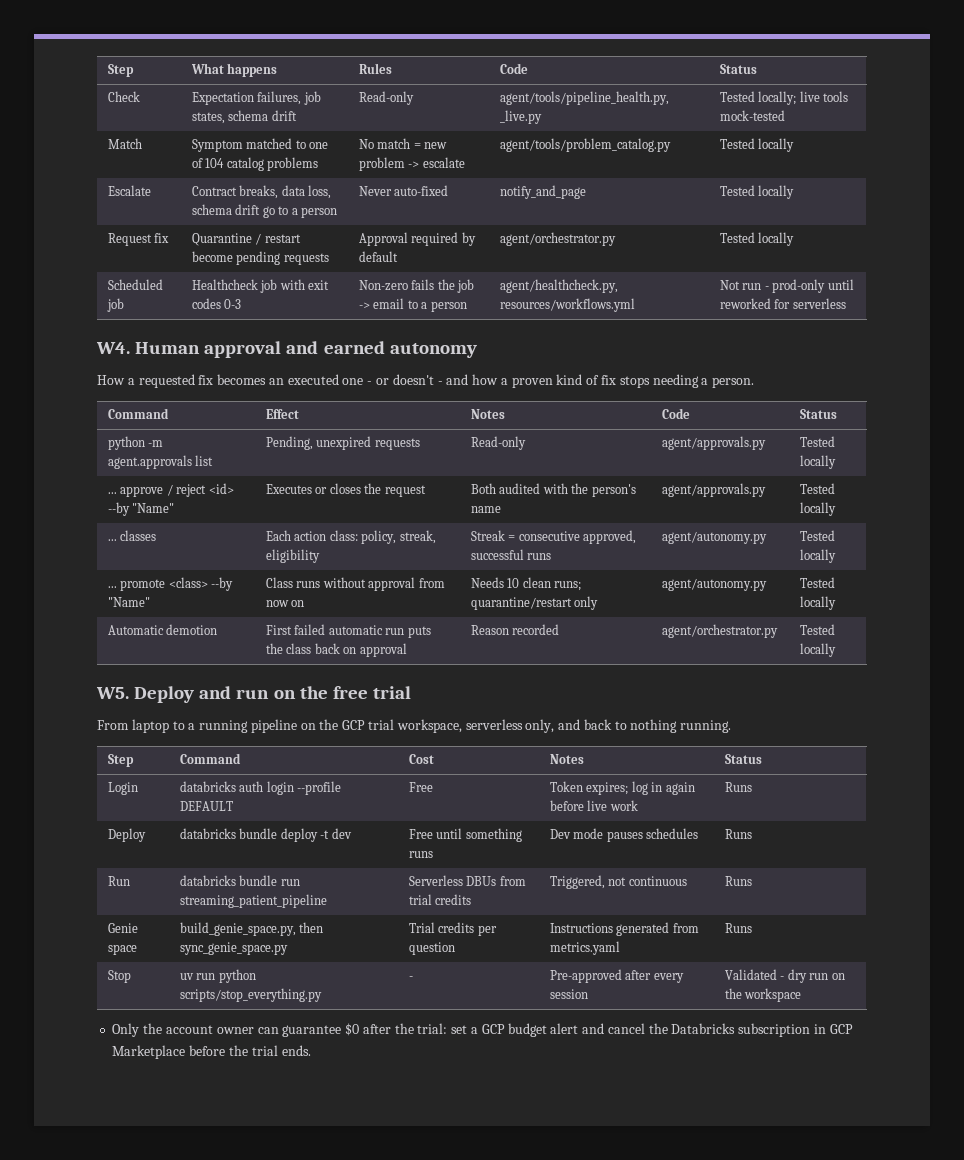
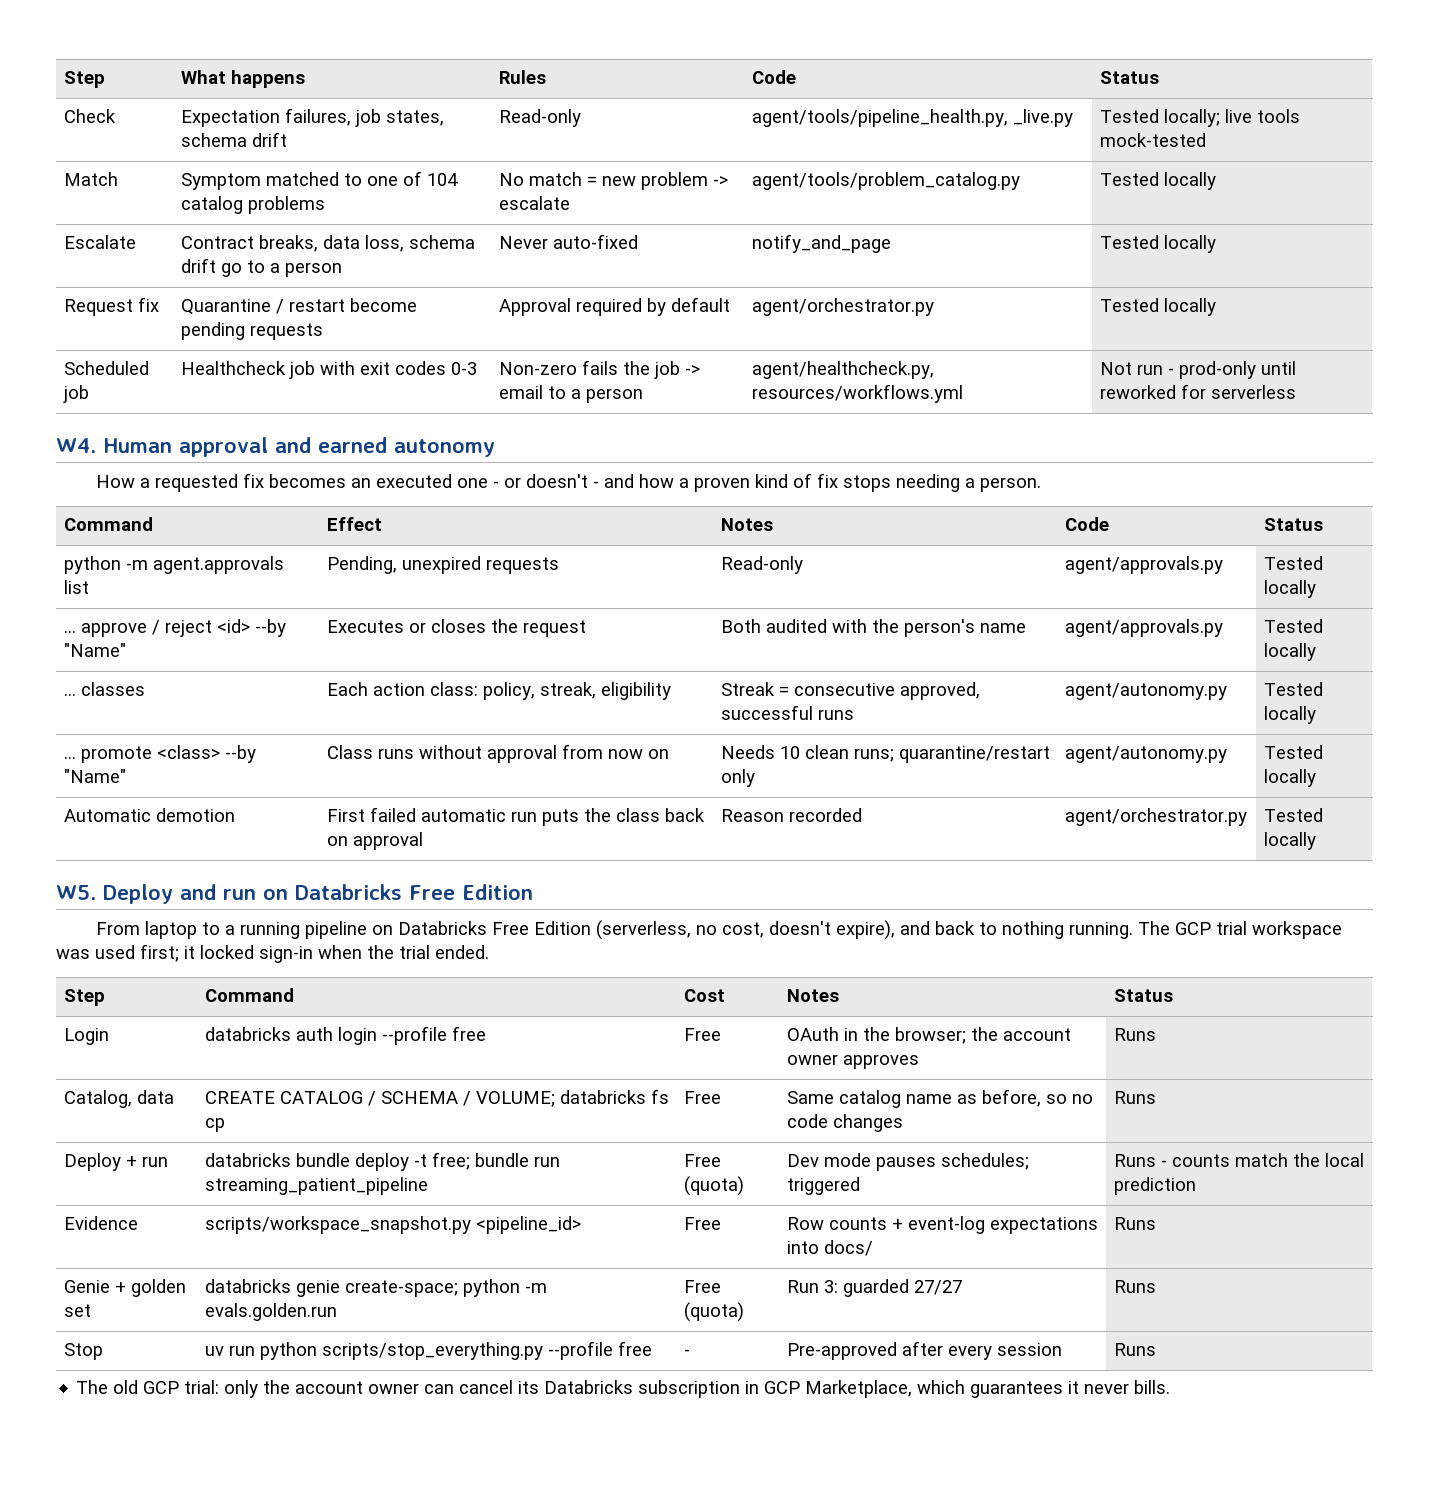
[299,686,411,699] the free trial -> [295,884,533,900] Databricks Free Edition
[319,719,555,733] the GCP trial workspace, serverless only, -> [397,920,895,940] Databricks Free Edition (serverless, no cost, doesn't expire),
(732, 726) none -> [1137,921,1342,939] [56,944,489,963] The GCP trial workspace was used first; it locked sign-in when the trial ended.
[180,801,234,811] [409,782,434,792] [550,781,695,795] [550,800,638,811] DEFAULT | Free | Token expires; log in again before live work -> [451,1026,486,1041] [683,1028,721,1041] [786,1027,1071,1044] [786,1054,919,1069] [1113,1028,1156,1041] [63,1090,174,1108] [204,1089,669,1107] [204,1118,225,1132] [683,1091,721,1104] [786,1089,1093,1108] [786,1114,903,1132] free | Free | OAuth in the browser; the account owner approves | Runs // Catalog, data | CREATE CATALOG / SCHEMA / VOLUME; databricks fs cp | Free | Same catalog name as before, so no code changes
(147, 835) none -> [125,1156,168,1167] + run
[331,828,352,839] [409,828,522,842] [409,851,434,858] dev | Free until something runs -> [431,1152,560,1170] [204,1177,428,1195] [683,1154,721,1167] [683,1176,744,1196] free; bundle run streaming_patient_pipeline | Free (quota)
[646,828,699,839] [725,829,753,839] [108,876,131,886] [180,875,300,886] [180,894,328,908] [409,875,526,886] [409,894,472,905] [550,875,687,889] [725,876,753,886] [108,923,139,933] [108,944,138,955] [180,922,324,936] [180,942,289,955] [409,922,497,936] [409,942,456,955] [550,922,699,936] [550,941,621,955] schedules | Runs // Run | databricks bundle run streaming_patient_pipeline | Serverless DBUs from trial credits | Triggered, not continuous | Runs // Genie space | build_genie_space.py, then sync_genie_space.py | Trial credits per question | Instructions generated from metrics.yaml -> [940,1153,1029,1170] [786,1177,860,1195] [1113,1153,1364,1167] [1113,1177,1196,1195] [63,1216,138,1230] [204,1216,581,1234] [683,1217,721,1230] [786,1216,1098,1234] [786,1240,873,1256] [1113,1217,1156,1230] [63,1279,186,1297] [63,1304,91,1317] [204,1279,547,1297] [204,1303,337,1321] [683,1280,721,1293] [683,1302,744,1322] [786,1279,962,1297] schedules; triggered | Runs - counts match the local prediction // Evidence | scripts/workspace_snapshot.py <pipeline_id> | Free | Row counts + event-log expectations into docs/ | Runs // Genie + golden set | databricks genie create-space; python -m evals.golden.run | Free (quota) | Run 3: guarded 27/27
(323, 995) none -> [547,1341,652,1360] --profile free
[725,969,845,983] [725,988,802,1002] [112,1023,853,1037] [112,1045,311,1059] Validated - dry run on the workspace // Only the account owner can guarantee $0 after the trial: set a GCP budget alert and cancel the Databricks subscription in GCP Marketplace before the trial ends. -> [1113,1343,1156,1356] [76,1380,1171,1398] Runs // The old GCP trial: only the account owner can cancel its Databricks subscription in GCP Marketplace, which guarantees it never bills.

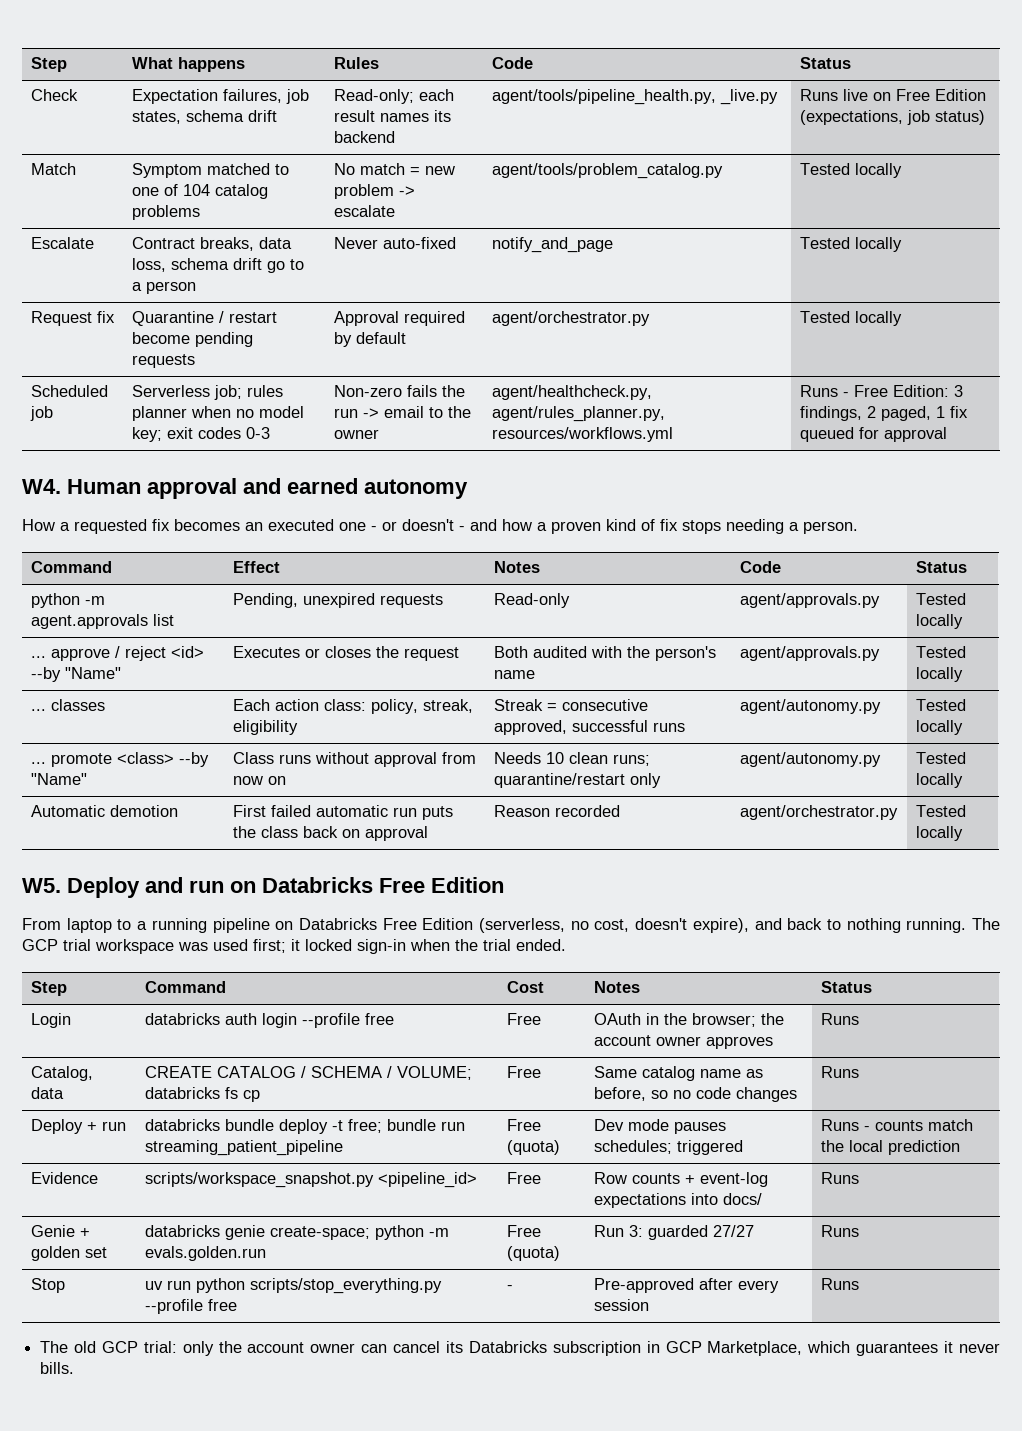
[498,109,581,127] [751,109,1073,127] [1099,109,1300,127] [1099,133,1206,147] Read-only | agent/tools/pipeline_health.py, _live.py | Tested locally; live tools mock-tested -> [333,89,454,104] [333,110,451,122] [333,131,395,143] [491,89,778,105] [799,89,986,101] [799,110,985,125] Read-only; each result names its backend | agent/tools/pipeline_health.py, _live.py | Runs live on Free Edition (expectations, job status)
[180,361,355,379] Healthcheck job with -> [131,385,283,400] [131,406,304,421] [131,427,162,442] Serverless job; rules planner when no model key;
[653,361,680,379] job -> [333,408,358,418] run
[570,388,643,403] a person -> [447,406,471,418] [333,429,379,439] the owner
(934, 370) none -> [491,406,665,422] agent/rules_planner.py,
[1099,361,1296,379] [1099,384,1296,399] Not run - prod-only until reworked for serverless -> [799,385,963,397] [799,406,968,421] [799,427,947,442] Runs - Free Edition: 3 findings, 2 paged, 1 fix queued for approval

